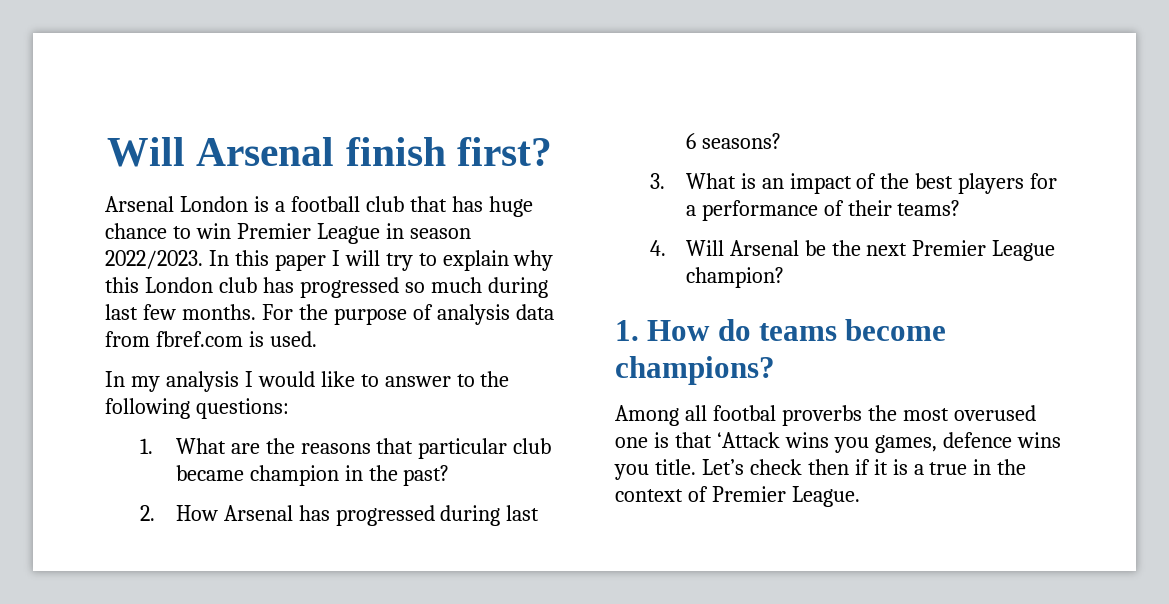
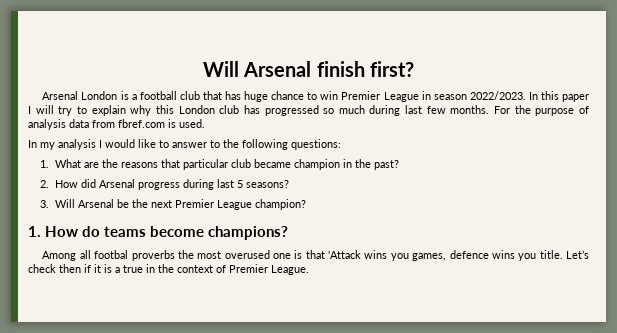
[223,505,540,526] [685,133,696,149] Arsenal has progressed during last 6 -> [80,179,243,190] did Arsenal progress during last 5
[685,173,1058,194] [685,200,961,221] [650,240,667,256] What is an impact of the best players for a performance of their teams? // 4. -> (50, 204) none

